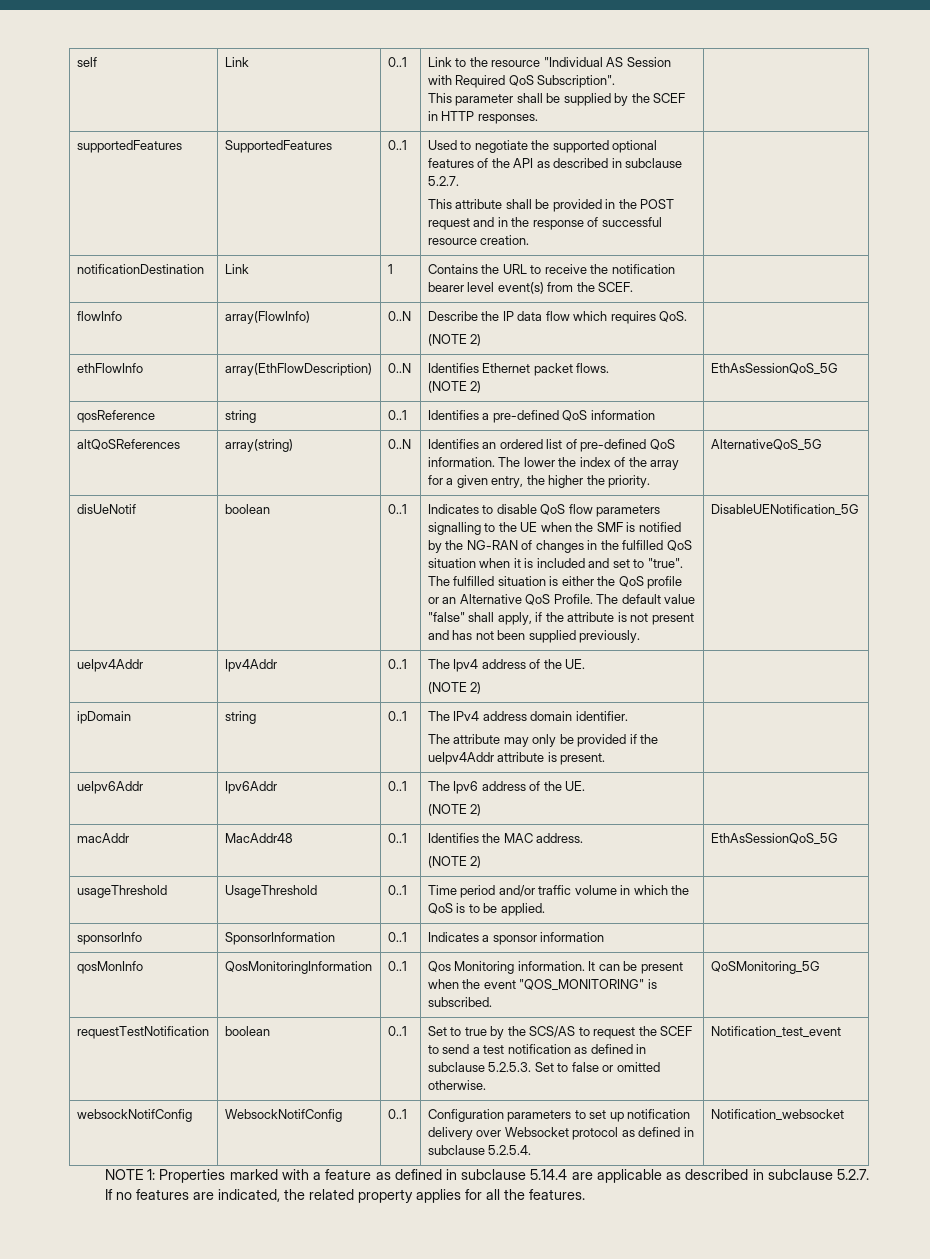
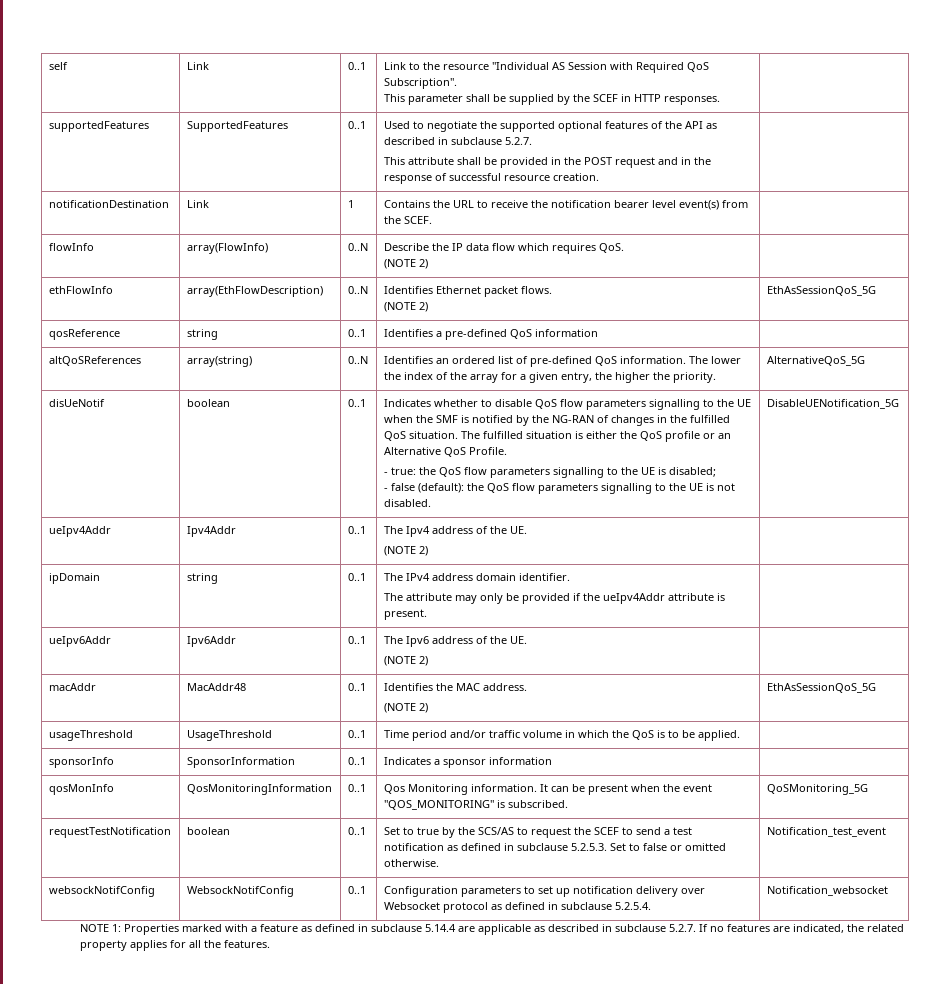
(479, 509) none -> [433,399,478,407] whether
[427,558,683,568] situation when it is included and set to "true". -> [408,431,458,439] situation.
[596,594,696,604] [427,612,694,625] [427,630,641,643] The default value "false" shall apply, if the attribute is not present and has not been supplied previously. -> [383,467,716,478] [383,483,735,494] [383,499,431,507] // - true: the QoS flow parameters signalling to the UE is disabled; // - false (default): the QoS flow parameters signalling to the UE is not disabled.

